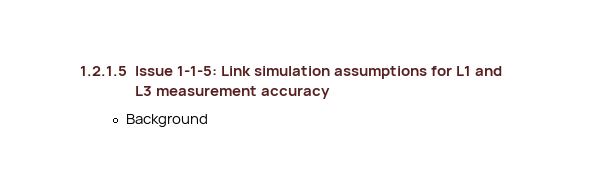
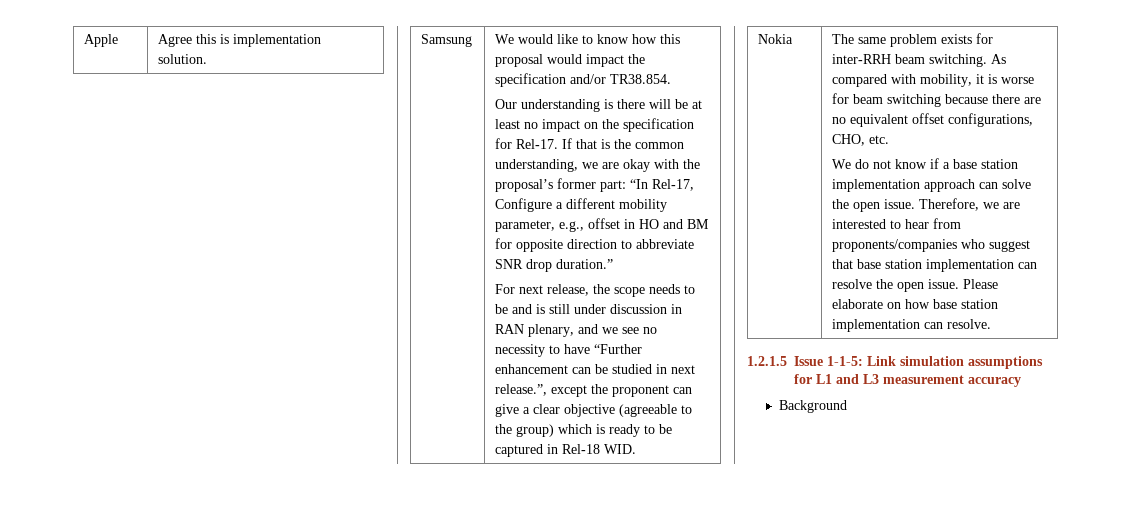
(80, 71) none -> [84,34,119,47] [158,34,322,47] [158,54,208,64] [421,34,473,47] [495,34,681,44] [495,54,646,67] [495,73,672,87] [495,99,703,112] [495,118,695,132] [495,138,685,149] [495,159,701,172] [495,178,695,192] [495,198,668,212] [495,218,710,232] [495,238,695,252] [495,259,614,272] [495,284,696,297] [495,304,683,314] [495,324,658,337] [495,344,643,357] [495,364,696,374] [495,384,693,397] [495,404,693,417] [495,424,673,437] [495,444,637,457] [758,34,794,44] [832,33,994,47] [832,54,1007,67] [832,74,1035,87] [832,93,1042,107] [832,113,1034,127] [832,134,890,146] [832,158,1019,169] [832,179,1032,192] [832,198,1021,212] [832,218,962,229] [832,239,1031,252] [832,259,1038,272] [832,279,999,292] [832,299,999,309] [832,319,992,332] Apple | Agree this is implementation solution. // Samsung | We would like to know how this proposal would impact the specification and/or TR38.854. // Our understanding is there will be at least no impact on the specification for Rel-17. If that is the common understanding, we are okay with the proposal’s former part: “In Rel-17, Configure a different mobility parameter, e.g., offset in HO and BM for opposite direction to abbreviate SNR drop duration.” // For next release, the scope needs to be and is still under discussion in RAN plenary, and we see no necessity to have “Further enhancement can be studied in next release.”, except the proponent can give a clear objective (agreeable to the group) which is ready to be captured in Rel-18 WID. // Nokia | The same problem exists for inter-RRH beam switching. As compared with mobility, it is worse for beam switching because there are no equivalent offset configurations, CHO, etc. // We do not know if a base station implementation approach can solve the open issue. Therefore, we are interested to hear from proponents/companies who suggest that base station implementation can resolve the open issue. Please elaborate on how base station implementation can resolve. //

